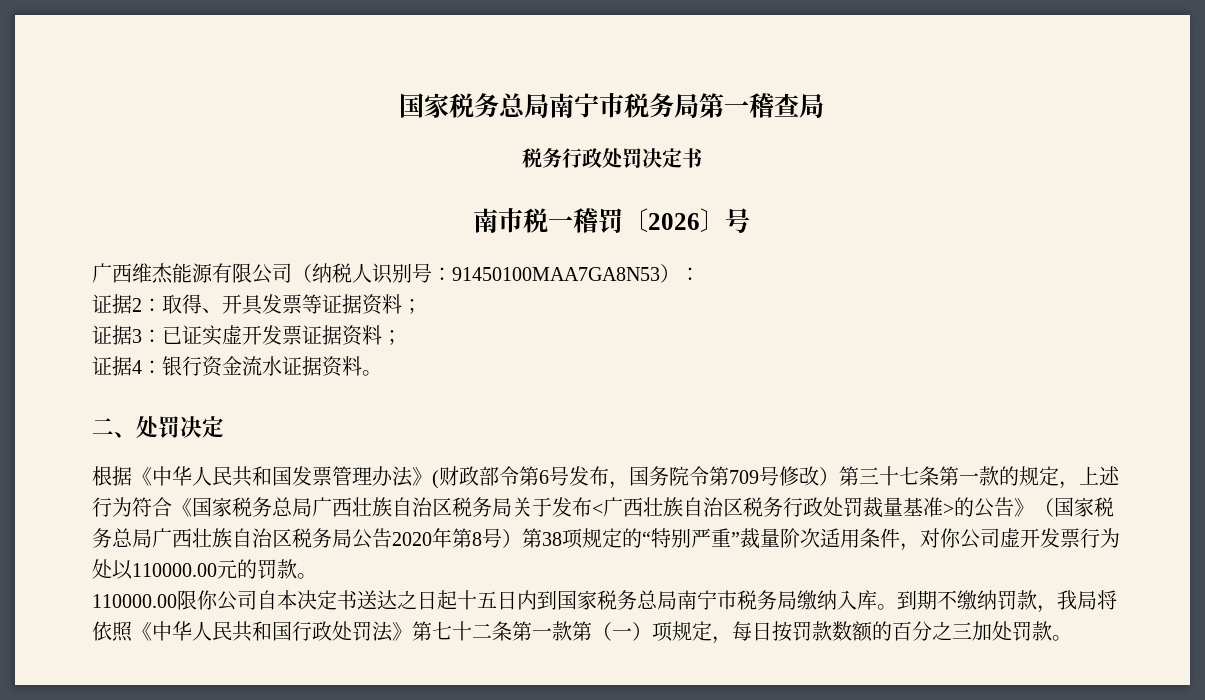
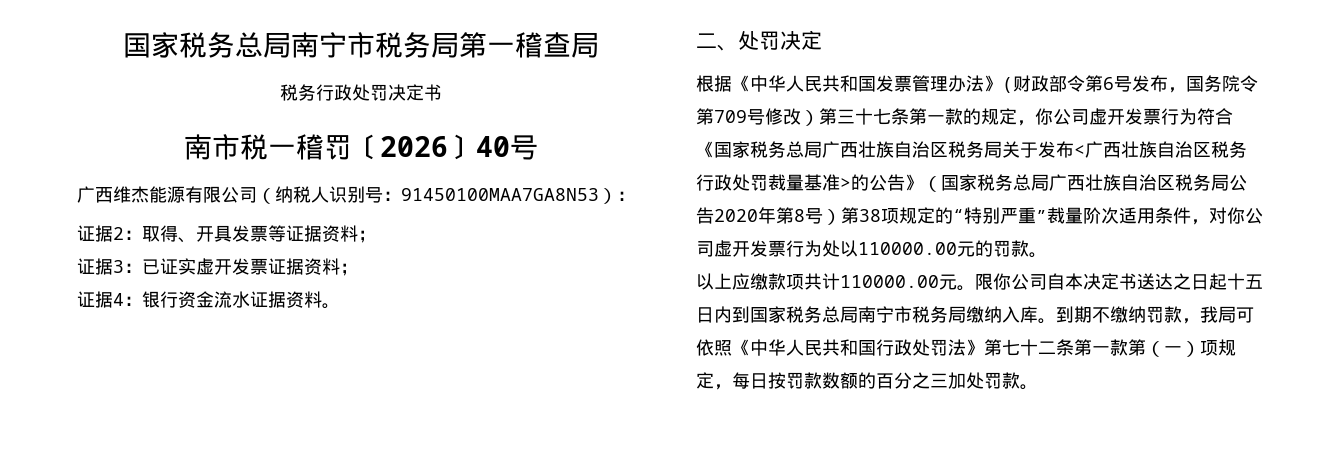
(725, 220) none -> [476,136,510,157] 40
[1079,466,1120,486] 上述 -> [1035,108,1161,125] 你公司虚开发票
[92,594,177,608] 110000.00 -> [696,273,975,291] 以上应缴款项共计110000.00元。
[1097,590,1117,610] 将 -> [1236,307,1254,323] 可

